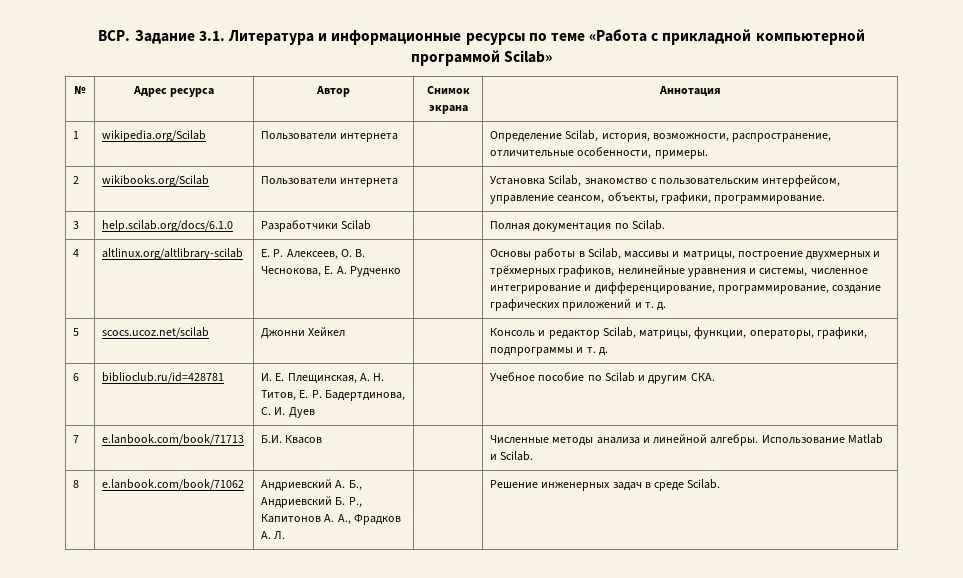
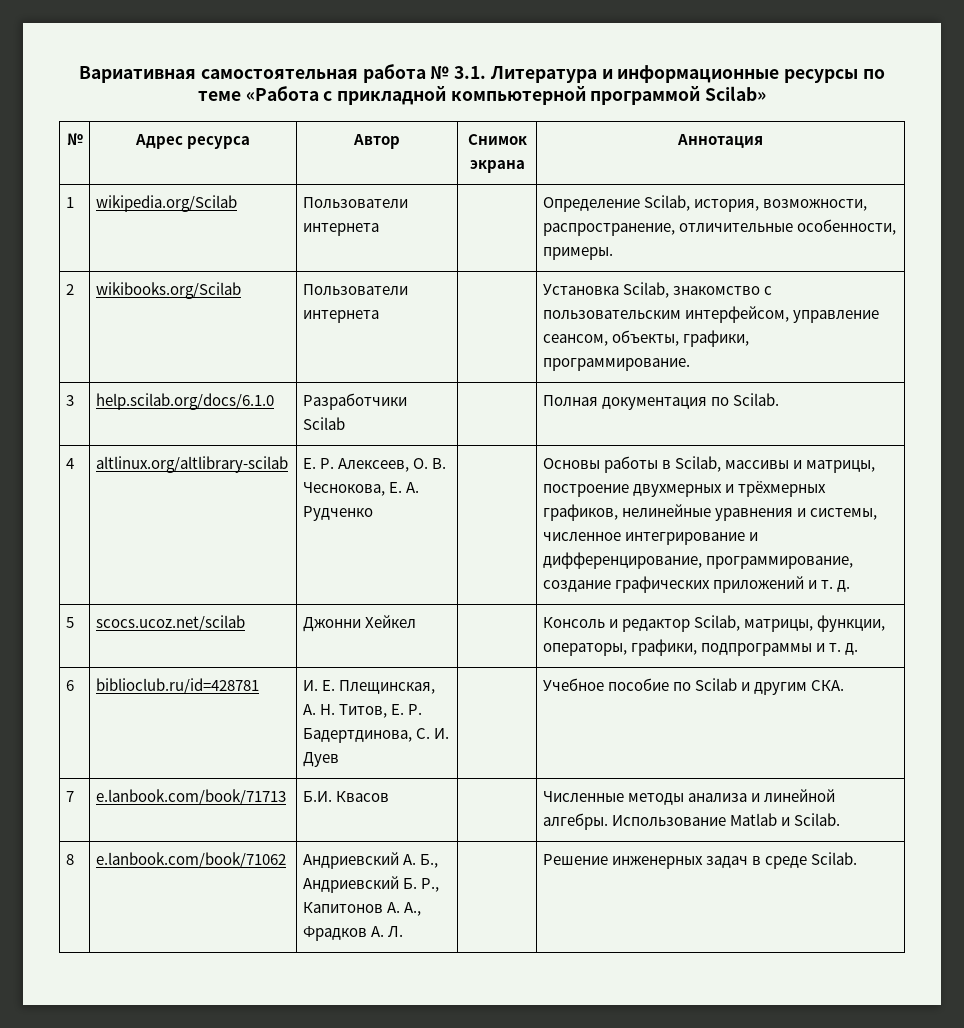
[98,30,195,44] ВСР. Задание -> [79,63,450,83] Вариативная самостоятельная работа №

